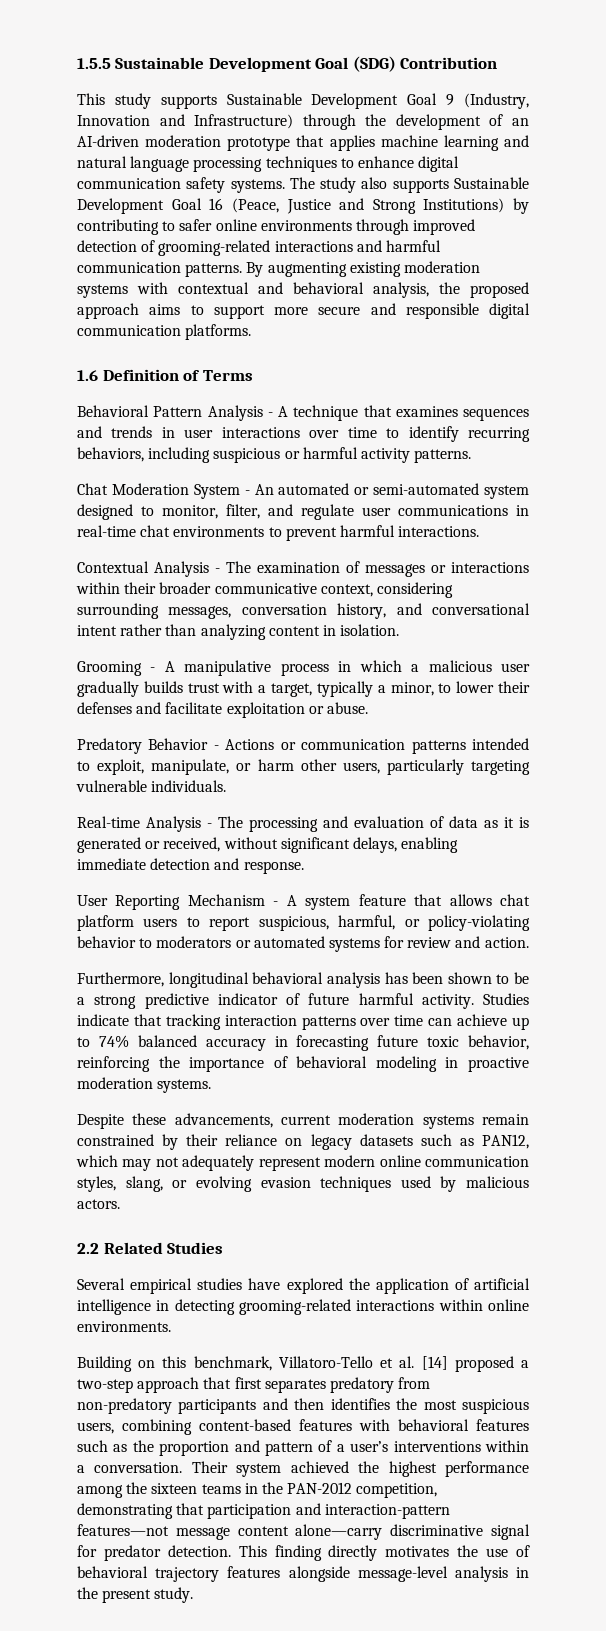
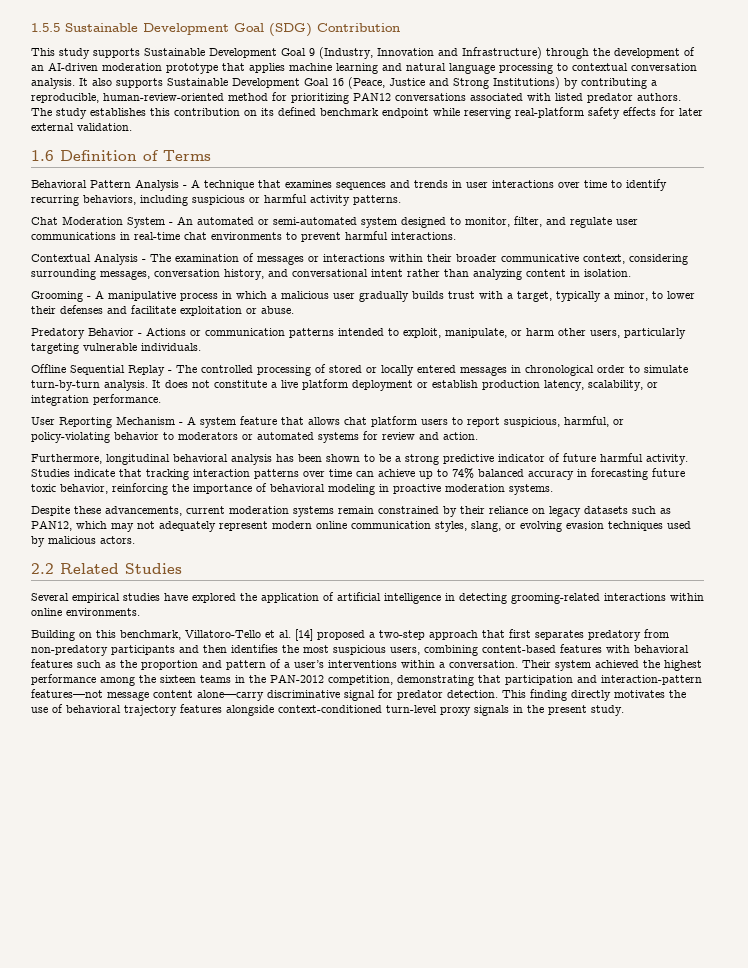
[265,156,460,172] [77,177,357,193] techniques to enhance digital communication safety systems. The study -> [557,63,697,71] [31,78,88,89] to contextual conversation analysis. It
[162,219,476,235] [77,240,441,256] [77,261,480,277] [77,282,529,298] [77,303,530,319] [77,324,252,340] to safer online environments through improved detection of grooming-related interactions and harmful communication patterns. By augmenting existing moderation systems with contextual and behavioral analysis, the proposed approach aims to support more secure and responsible digital communication platforms. -> [651,80,657,86] [31,92,681,104] [31,107,703,119] [31,123,132,131] a reproducible, human-review-oriented method for prioritizing PAN12 conversations associated with listed predator authors. The study establishes this contribution on its defined benchmark endpoint while reserving real-platform safety effects for later external validation.
[77,816,529,832] [77,837,459,853] [77,858,304,874] Real-time Analysis - The processing and evaluation of data as it is generated or received, without significant delays, enabling immediate detection and response. -> [31,364,688,376] [31,379,658,391] [31,394,161,406] Offline Sequential Replay - The controlled processing of stored or locally entered messages in chronological order to simulate turn-by-turn analysis. It does not constitute a live platform deployment or establish production latency, scalability, or integration performance.
[357,1566,508,1582] message-level analysis -> [278,705,509,716] context-conditioned turn-level proxy signals

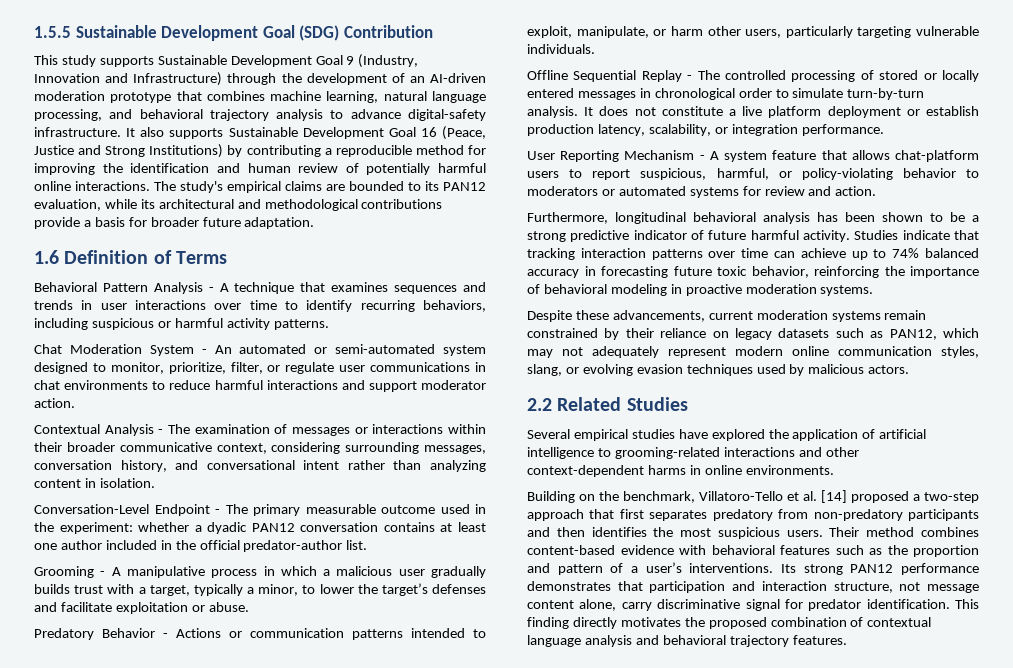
[249,63,697,74] [31,78,75,89] applies machine learning and natural language processing to contextual conversation analysis. -> [206,91,486,103] [34,109,486,121] [34,127,121,137] combines machine learning, natural language processing, and behavioral trajectory analysis to advance digital-safety infrastructure.
[31,92,681,104] [31,107,703,119] [31,123,132,131] reproducible, human-review-oriented method for prioritizing PAN12 conversations associated with listed predator authors. The study establishes this contribution on its defined benchmark endpoint while reserving real-platform safety effects for later external validation. -> [335,145,486,157] [34,163,486,175] [34,181,486,193] [34,199,443,211] [34,217,315,229] reproducible method for improving the identification and human review of potentially harmful online interactions. The study's empirical claims are bounded to its PAN12 evaluation, while its architectural and methodological contributions provide a basis for broader future adaptation.
[514,216,566,227] filter, and -> [168,362,281,374] prioritize, filter, or
[134,232,180,240] real-time -> (487, 367) none
[301,231,456,242] prevent harmful interactions. -> [169,380,486,392] [34,398,75,408] reduce harmful interactions and support moderator action.
(631, 273) none -> [34,504,486,516] [34,522,486,534] [34,540,368,552] // Conversation-Level Endpoint - The primary measurable outcome used in the experiment: whether a dyadic PAN12 conversation contains at least one author included in the official predator-author list.
[31,306,56,314] their -> [357,583,428,596] the target’s
[344,416,417,427] chat platform -> [895,150,979,162] chat-platform
[445,593,704,604] in detecting grooming-related interactions within -> [597,447,859,459] [527,465,701,477] to grooming-related interactions and other context-dependent harms in
[96,630,116,638] this -> [599,491,619,501] the
[390,644,602,656] users, combining content-based features -> [786,527,979,537] [527,545,674,555] users. Their method combines content-based evidence
[328,660,702,671] [31,674,702,686] [31,689,264,701] interventions within a conversation. Their system achieved the highest performance among the sixteen teams in the PAN-2012 competition, demonstrating that participation and interaction-pattern features—not message content alone—carry -> [689,563,979,575] [527,581,979,593] [527,599,652,611] interventions. Its strong PAN12 performance demonstrates that participation and interaction structure, not message content alone, carry
[447,690,498,698] detection. -> [866,599,950,609] identification.
[31,704,624,716] use of behavioral trajectory features alongside context-conditioned turn-level proxy signals in the present study. -> [708,617,932,629] [527,635,847,647] proposed combination of contextual language analysis and behavioral trajectory features.

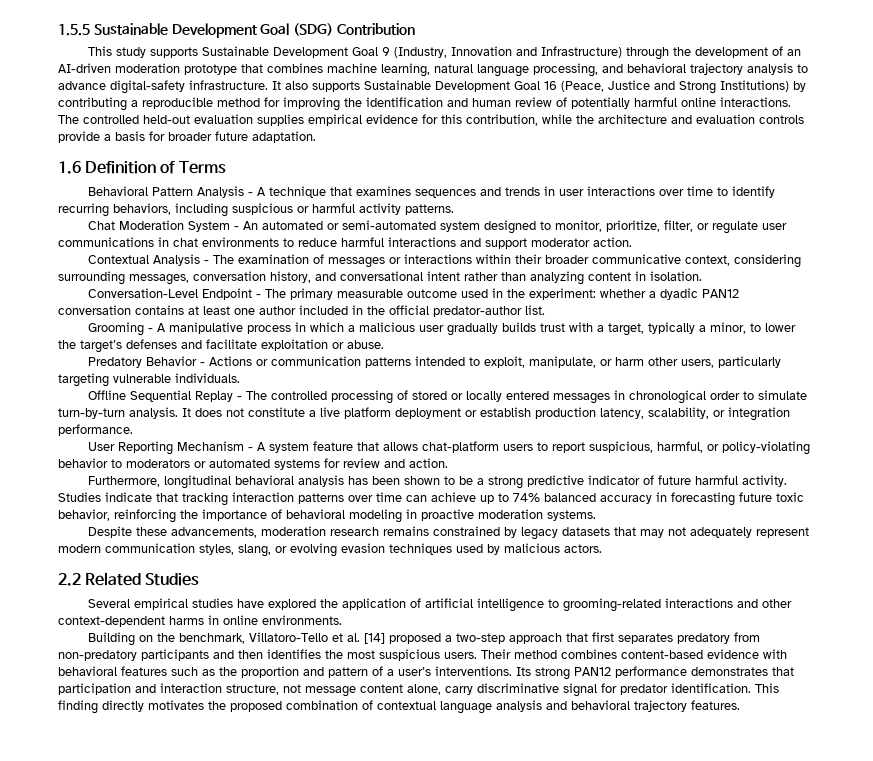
[180,181,486,193] [34,199,443,211] study's empirical claims are bounded to its PAN12 evaluation, while its architectural and methodological contributions -> [83,114,804,126] controlled held-out evaluation supplies empirical evidence for this contribution, while the architecture and evaluation controls
[708,310,927,322] [527,328,979,340] current moderation systems remain constrained by their reliance on legacy datasets such as PAN12, which -> [261,526,637,540] moderation research remains constrained by legacy datasets that
[792,346,829,356] online -> (101, 548) none

